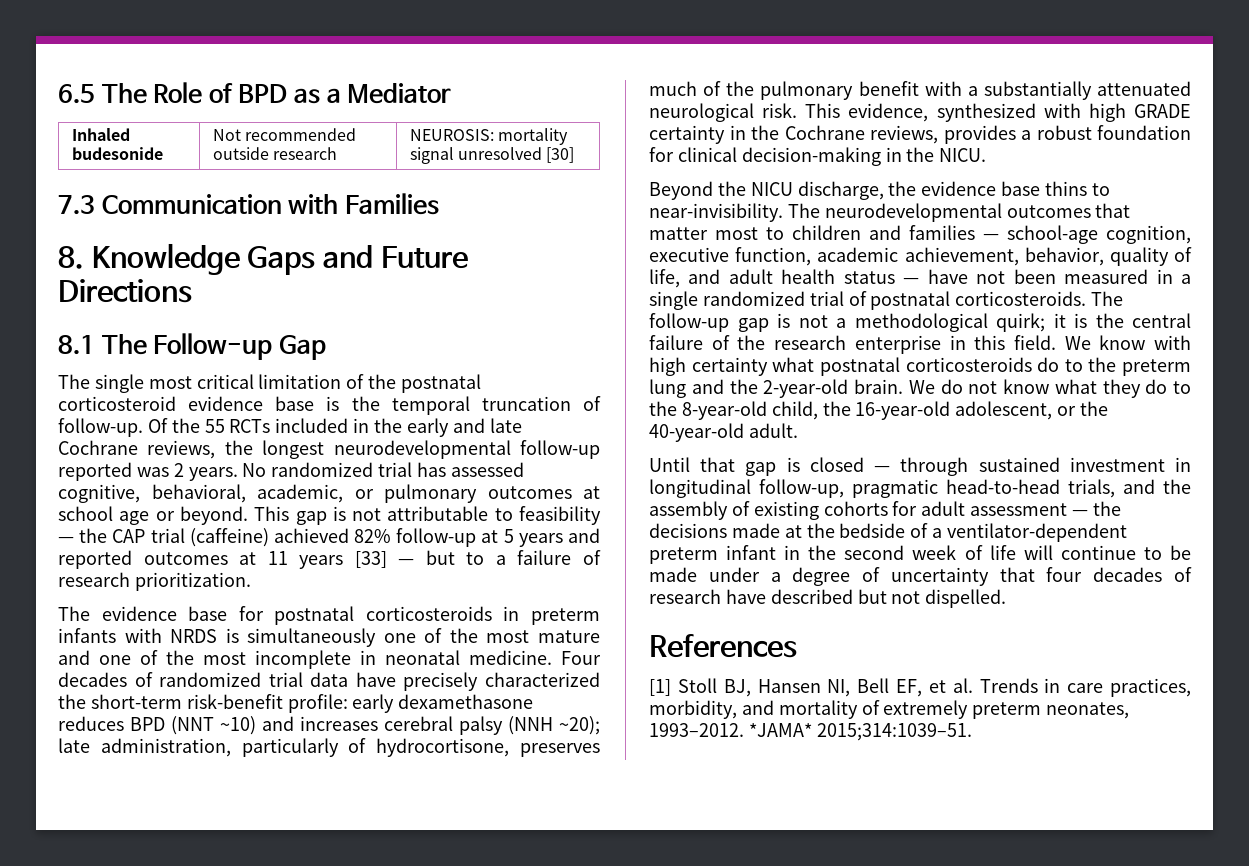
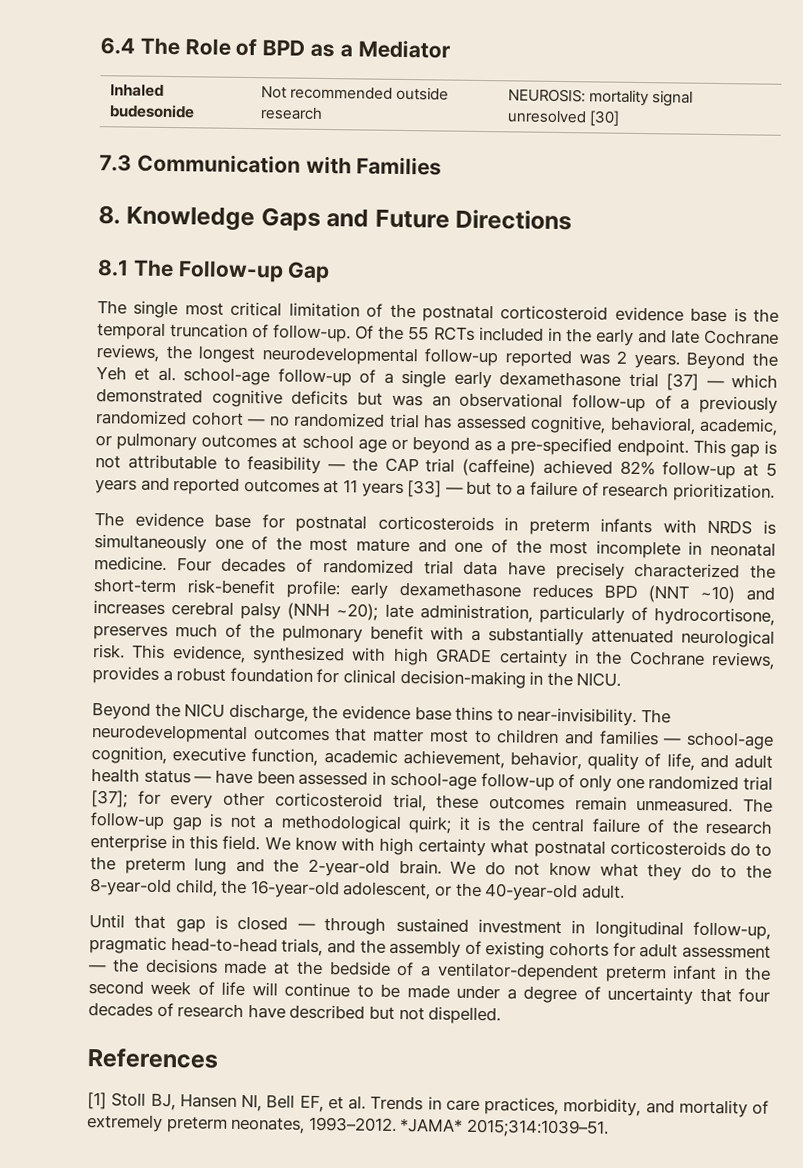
[58,84,95,104] 6.5 -> [100,37,135,55] 6.4
[242,463,267,477] No -> [686,351,779,370] [96,366,778,391] [96,388,778,414] [96,410,290,427] Beyond the Yeh et al. school-age follow-up of a single early dexamethasone trial [37] — which demonstrated cognitive deficits but was an observational follow-up of a previously randomized cohort — no
[179,506,248,525] beyond. -> [412,436,689,457] beyond as a pre-specified endpoint.
[976,269,1191,284] [649,291,1087,310] not been measured in a single randomized trial of postnatal corticosteroids. -> [256,770,773,792] [91,790,734,813] been assessed in school-age follow-up of only one randomized trial [37]; for every other corticosteroid trial, these outcomes remain unmeasured.

